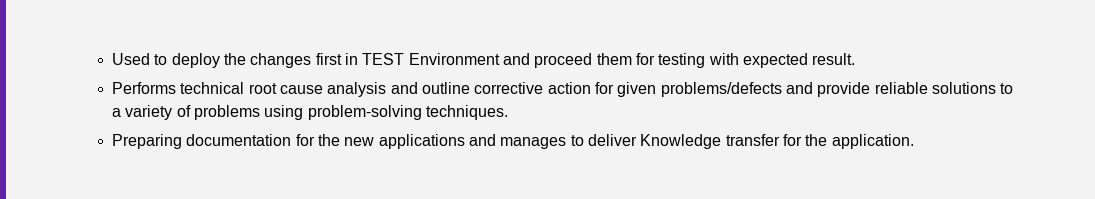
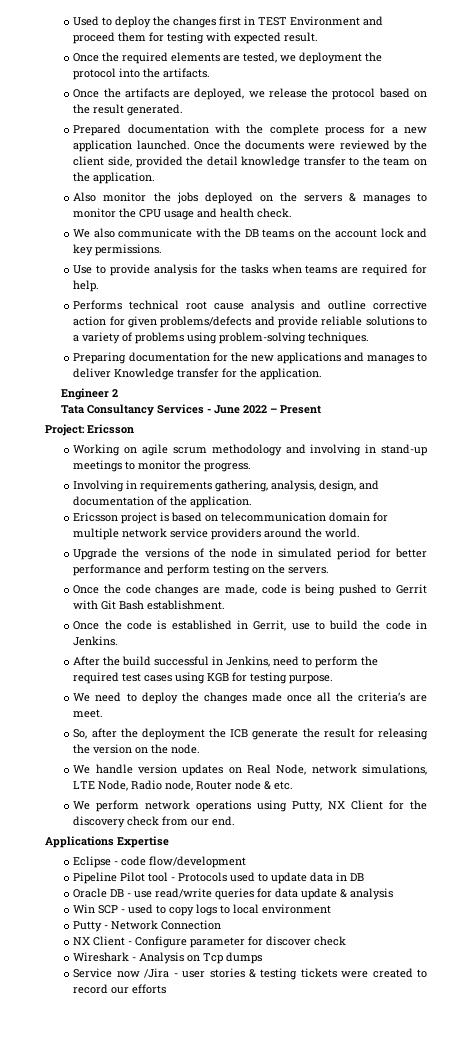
(856, 59) none -> [73,52,383,64] [73,68,211,80] [73,88,427,100] [73,104,184,116] [73,124,428,136] [73,140,428,152] [73,156,427,168] [73,172,156,184] [73,192,427,204] [73,208,293,220] [73,228,427,238] [73,244,163,256] [73,264,427,276] [73,280,100,292] // Once the required elements are tested, we deployment the protocol into the artifacts. // Once the artifacts are deployed, we release the protocol based on the result generated. // Prepared documentation with the complete process for a new application launched. Once the documents were reviewed by the client side, provided the detail knowledge transfer to the team on the application. // Also monitor the jobs deployed on the servers & manages to monitor the CPU usage and health check. // We also communicate with the DB teams on the account lock and key permissions. // Use to provide analysis for the tasks when teams are required for help.
(914, 141) none -> [61,388,119,400] [61,404,322,416] [45,424,134,436] [73,444,428,456] [73,460,252,472] [73,480,380,492] [73,496,253,508] [73,512,389,524] [73,528,361,540] [73,548,428,560] [73,564,330,576] [73,584,427,596] [73,600,226,610] [73,620,428,631] [73,636,119,646] [73,656,379,668] [73,672,334,684] [73,692,427,704] [73,709,104,718] [73,728,429,740] [73,744,201,754] [73,764,427,776] [73,780,294,791] [73,800,428,812] [73,816,236,828] [45,836,169,848] [73,856,247,868] [73,872,365,884] [73,888,394,900] [73,904,332,916] [73,920,222,932] [73,936,347,948] [73,952,263,964] [73,968,428,980] [73,984,167,994] // Engineer 2 // Tata Consultancy Services - June 2022 – Present // Project: Ericsson // Working on agile scrum methodology and involving in stand-up meetings to monitor the progress. // Involving in requirements gathering, analysis, design, and documentation of the application. // Ericsson project is based on telecommunication domain for multiple network service providers around the world. // Upgrade the versions of the node in simulated period for better performance and perform testing on the servers. // Once the code changes are made, code is being pushed to Gerrit with Git Bash establishment. // Once the code is established in Gerrit, use to build the code in Jenkins. // After the build successful in Jenkins, need to perform the required test cases using KGB for testing purpose. // We need to deploy the changes made once all the criteria’s are meet. // So, after the deployment the ICB generate the result for releasing the version on the node. // We handle version updates on Real Node, network simulations, LTE Node, Radio node, Router node & etc. // We perform network operations using Putty, NX Client for the discovery check from our end. // Applications Expertise // Eclipse - code flow/development // Pipeline Pilot tool - Protocols used to update data in DB // Oracle DB - use read/write queries for data update & analysis // Win SCP - used to copy logs to local environment // Putty - Network Connection // NX Client - Configure parameter for discover check // Wireshark - Analysis on Tcp dumps // Service now /Jira - user stories & testing tickets were created to record our efforts

